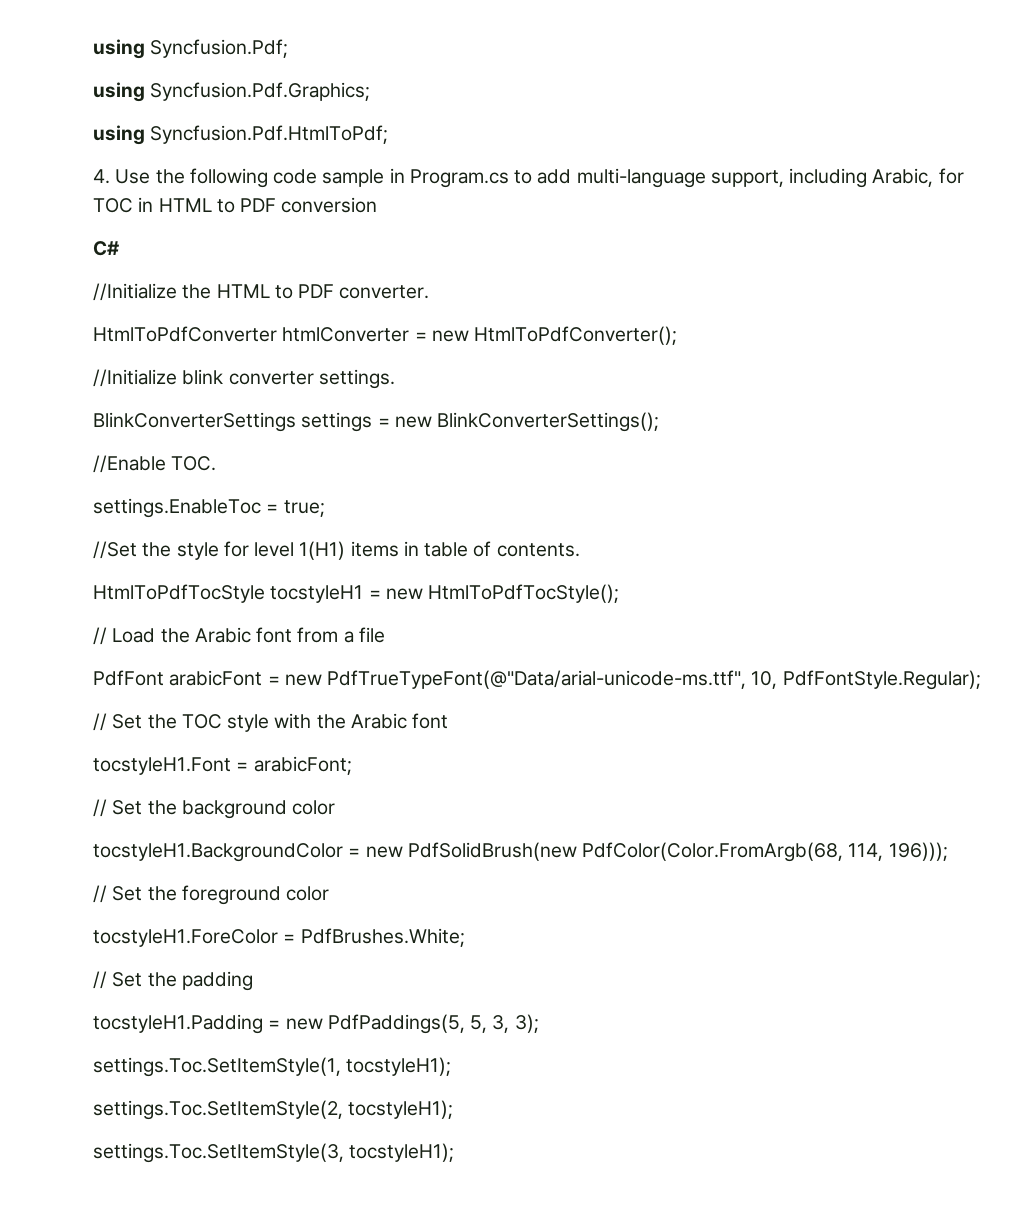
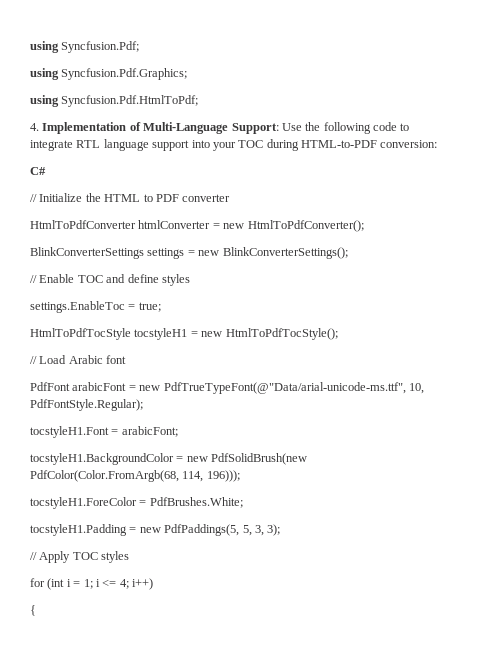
[115,168,964,188] [93,197,378,213] Use the following code sample in Program.cs to add multi-language support, including Arabic, for TOC in HTML to PDF conversion -> [42,122,410,134] [30,139,438,151] Implementation of Multi-Language Support: Use the following code to integrate RTL language support into your TOC during HTML-to-PDF conversion:
[93,283,177,301] //Initialize -> [30,193,83,202] // Initialize
[339,285,430,299] converter. -> [182,194,231,202] converter
[93,369,395,389] // //Initialize blink converter settings. -> (364, 226) none
[93,455,217,473] [93,498,325,518] [93,541,580,560] //Enable TOC. // settings.EnableToc = true; // //Set the style for level 1(H1) items in table of contents. -> [30,274,190,286] [30,301,161,313] // Enable TOC and define styles // settings.EnableToc = true;
[160,627,385,643] the Arabic font from a file -> [68,355,127,364] Arabic font
[93,713,449,732] [93,756,352,775] [93,799,336,819] // Set the TOC style with the Arabic font // tocstyleH1.Font = arabicFont; // // Set the background color -> [30,426,178,438] tocstyleH1.Font = arabicFont;
[93,885,330,905] // // Set the foreground color -> (240, 476) none
[93,971,253,991] // // Set the padding -> (243, 502) none
[93,1057,452,1077] [93,1100,454,1120] [93,1143,455,1163] settings.Toc.SetItemStyle(1, tocstyleH1); // settings.Toc.SetItemStyle(2, tocstyleH1); // settings.Toc.SetItemStyle(3, tocstyleH1); -> [30,551,130,563] [30,578,153,590] [30,605,36,616] // Apply TOC styles // for (int i = 1; i <= 4; i++) // {

